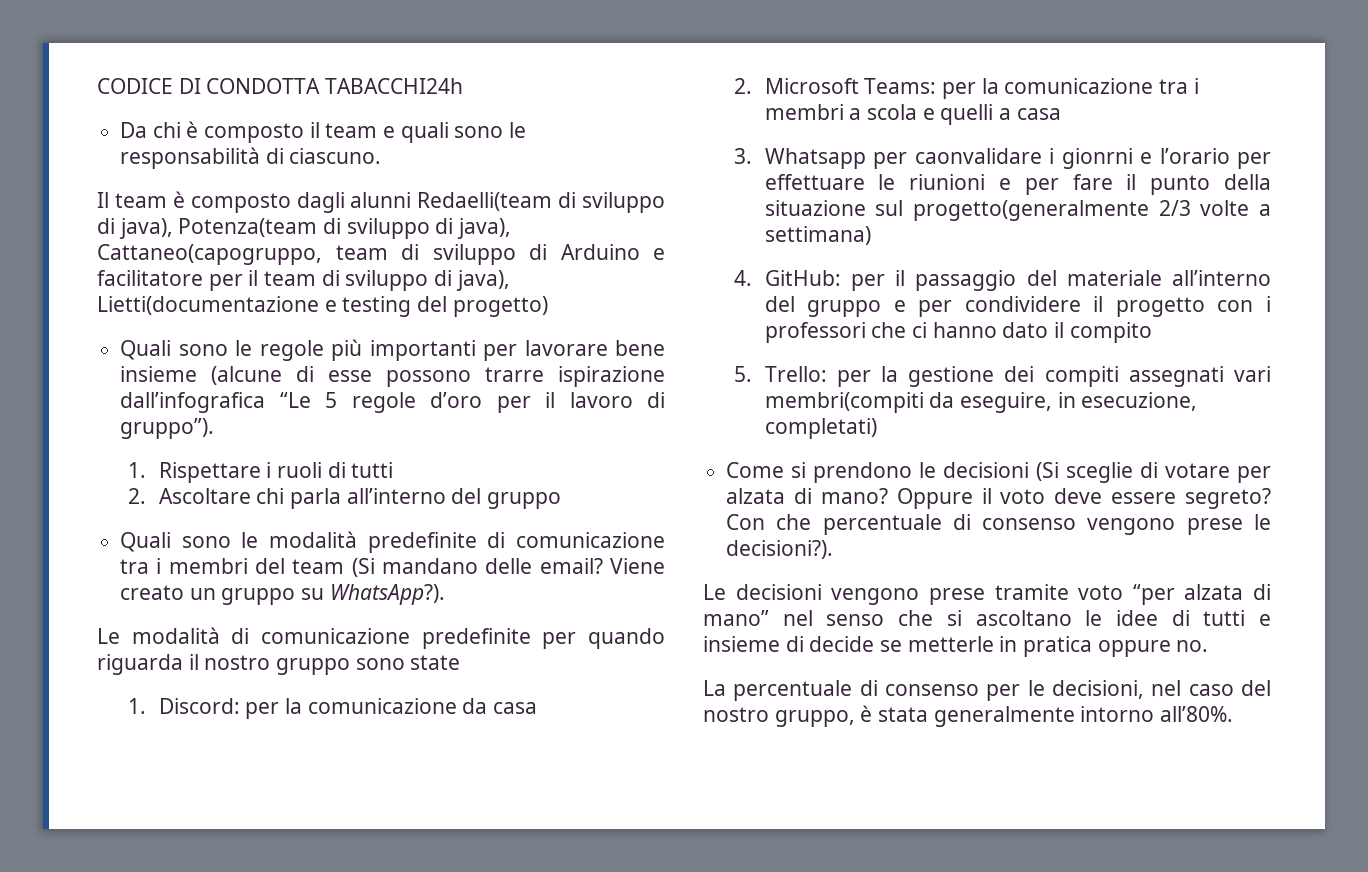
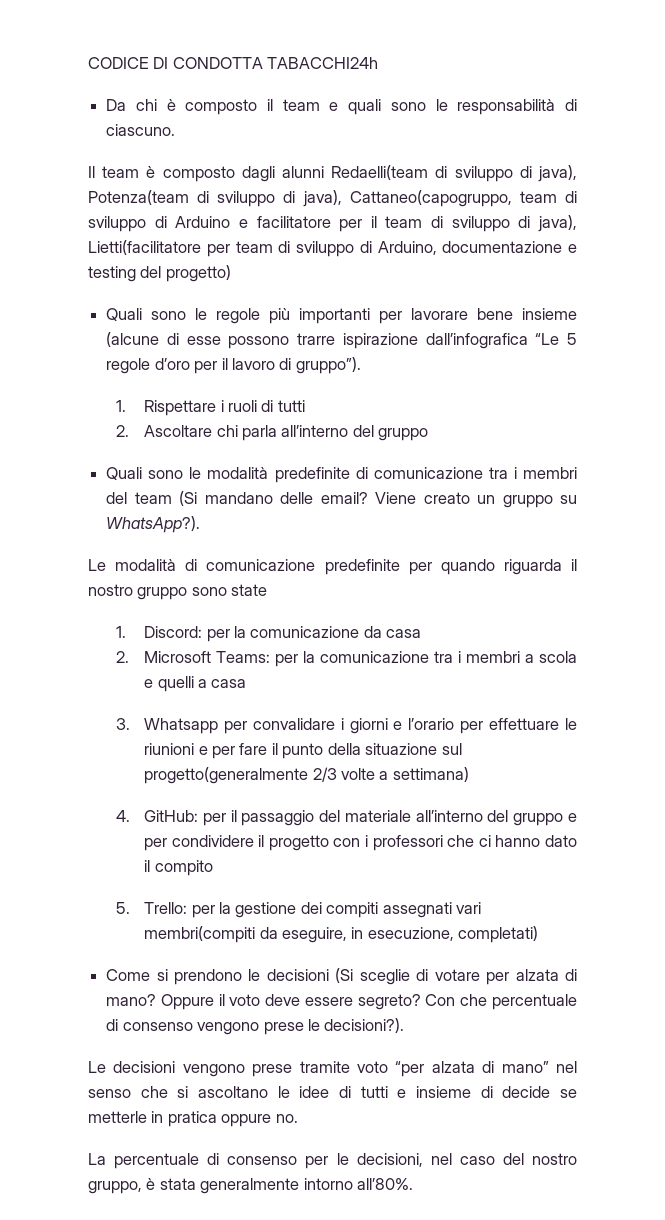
[97,296,319,315] Lietti(documentazione -> [88,240,563,257] Lietti(facilitatore per team di sviluppo di Arduino, documentazione
[914,148,1133,169] caonvalidare i gionrni -> [252,718,388,734] convalidare i giorni

